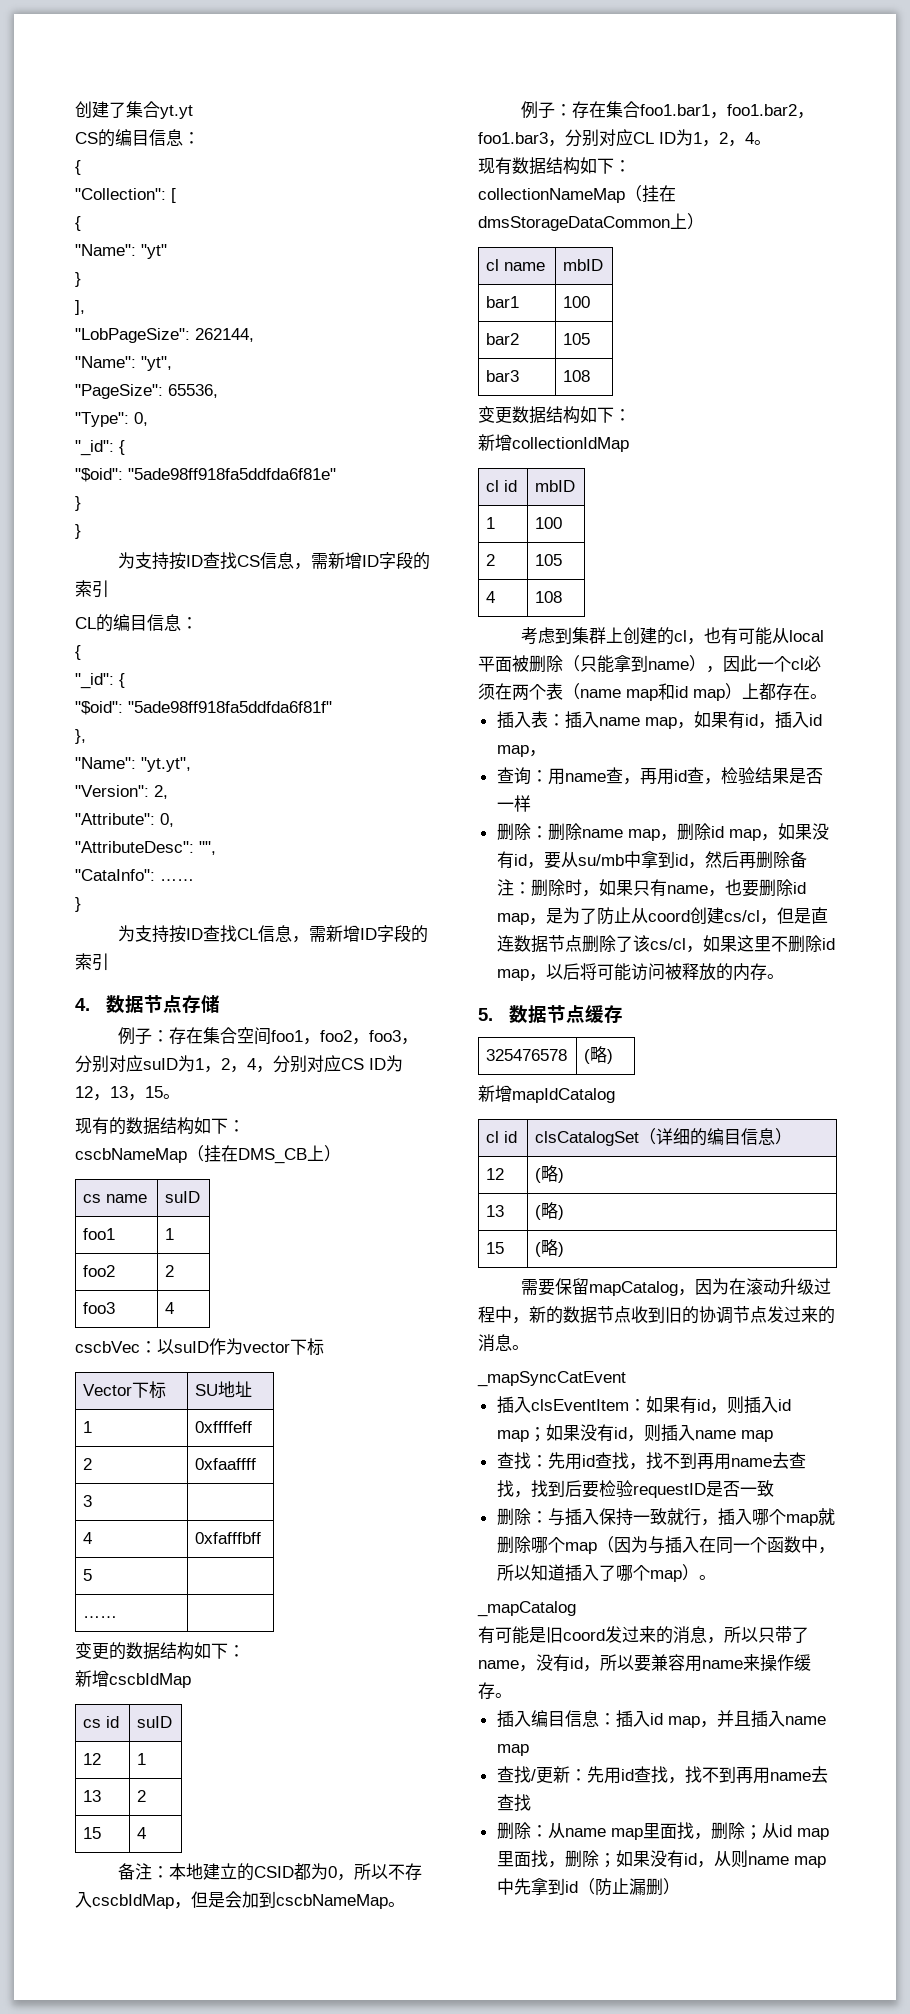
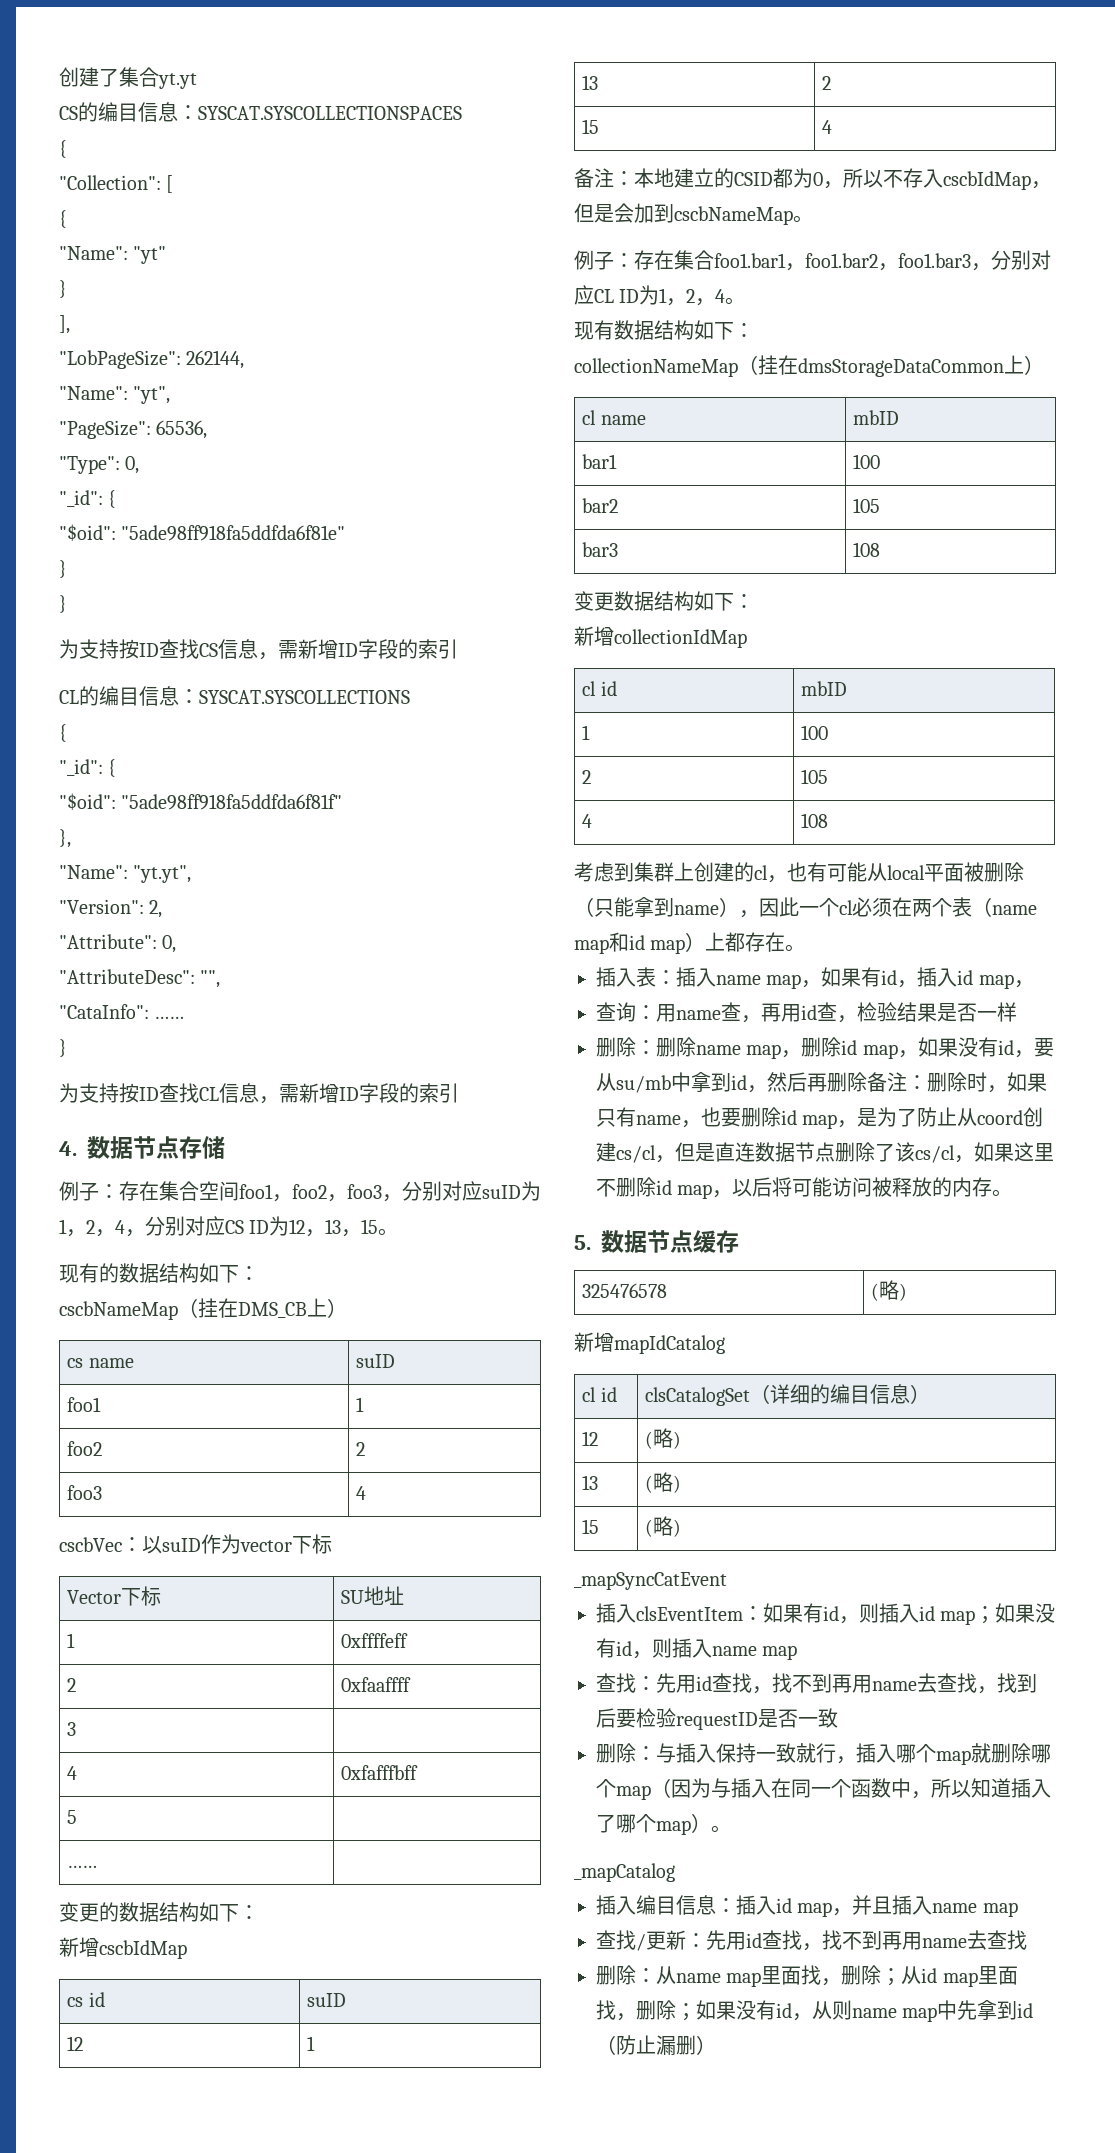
(200, 138) none -> [198,106,462,120] SYSCAT.SYSCOLLECTIONSPACES
(198, 623) none -> [199,690,410,704] SYSCAT.SYSCOLLECTIONS
[521,1278,832,1296] [478,1306,835,1324] [478,1334,529,1352] // 需要保留mapCatalog，因为在滚动升级过程中，新的数据节点收到旧的协调节点发过来的消息。 -> (682, 1528) none
[478,1626,809,1644] [478,1654,811,1672] [478,1682,512,1699] // 有可能是旧coord发过来的消息，所以只带了name，没有id，所以要兼容用name来操作缓存。 -> (675, 1872) none

